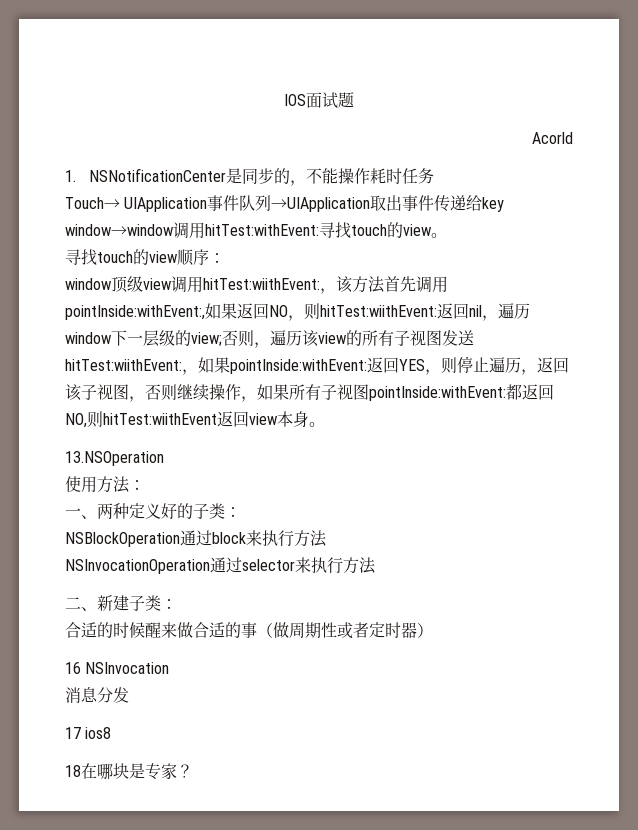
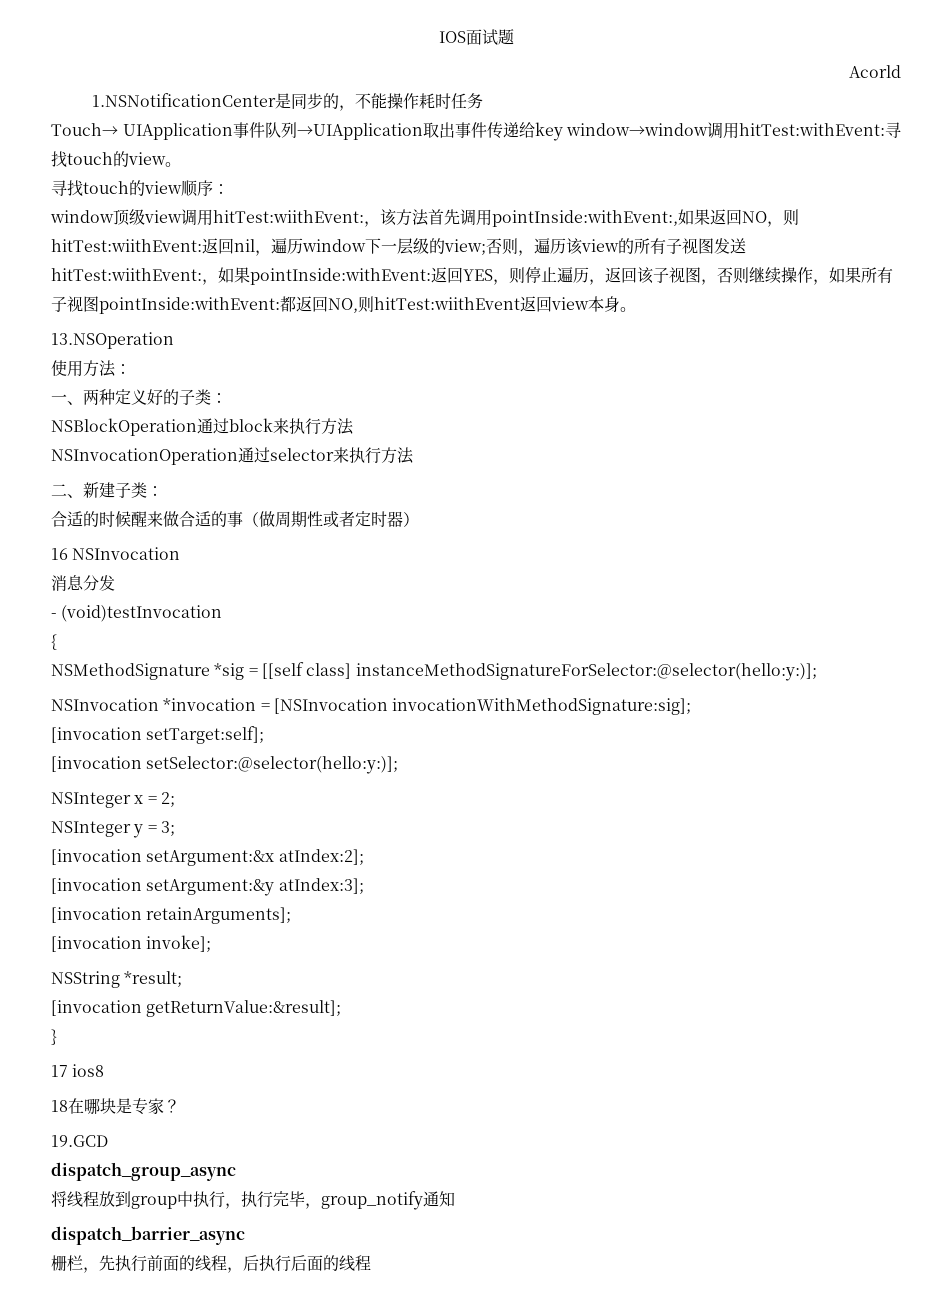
[65,168,226,182] 1. NSNotificationCenter -> [91,93,276,107] 1.NSNotificationCenter
(129, 695) none -> [51,605,223,622] [51,634,57,650] [51,662,817,681] [51,698,692,715] [51,726,265,744] [51,756,399,774] [51,792,175,808] [51,821,175,838] [51,849,364,866] [51,878,364,896] [51,907,292,924] [51,935,212,952] [51,971,183,988] [51,1000,342,1017] [51,1029,57,1045] // - (void)testInvocation // { // NSMethodSignature *sig = [[self class] instanceMethodSignatureForSelector:@selector(hello:y:)]; // NSInvocation *invocation = [NSInvocation invocationWithMethodSignature:sig]; // [invocation setTarget:self]; // [invocation setSelector:@selector(hello:y:)]; // NSInteger x = 2; // NSInteger y = 3; // [invocation setArgument:&x atIndex:2]; // [invocation setArgument:&y atIndex:3]; // [invocation retainArguments]; // [invocation invoke]; // NSString *result; // [invocation getReturnValue:&result]; // }
(193, 771) none -> [51,1135,108,1147] [51,1162,236,1181] [51,1191,455,1210] [51,1226,245,1245] [51,1255,371,1273] // 19.GCD // dispatch_group_async // 将线程放到group中执行，执行完毕，group_notify通知 // dispatch_barrier_async // 栅栏，先执行前面的线程，后执行后面的线程

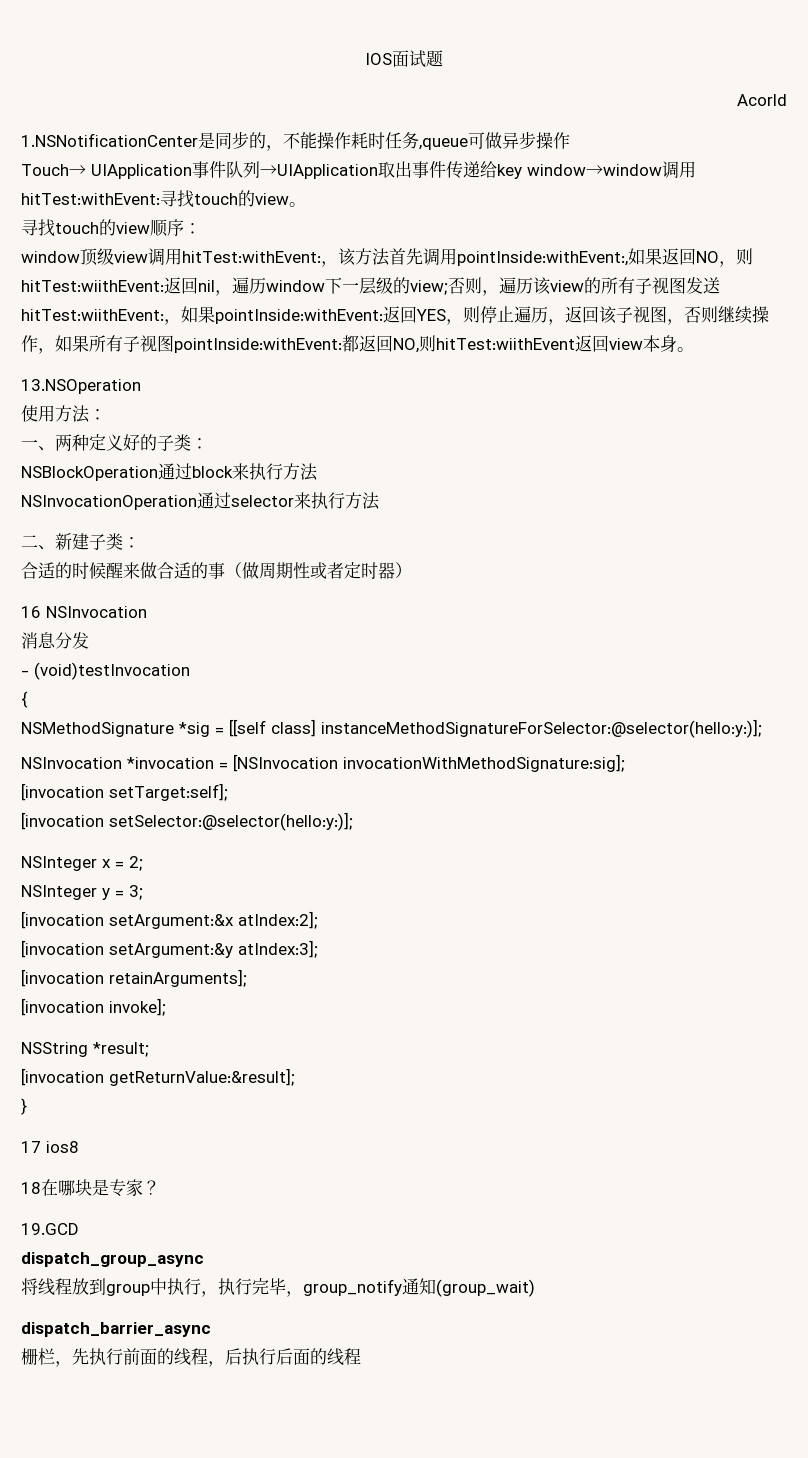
(483, 101) none -> [419,131,570,150] ,queue可做异步操作
[213,210,364,223] hitTest:wiithEvent: -> [182,251,321,263] hitTest:withEvent:
(455, 1199) none -> [436,1279,535,1297] (group_wait)

